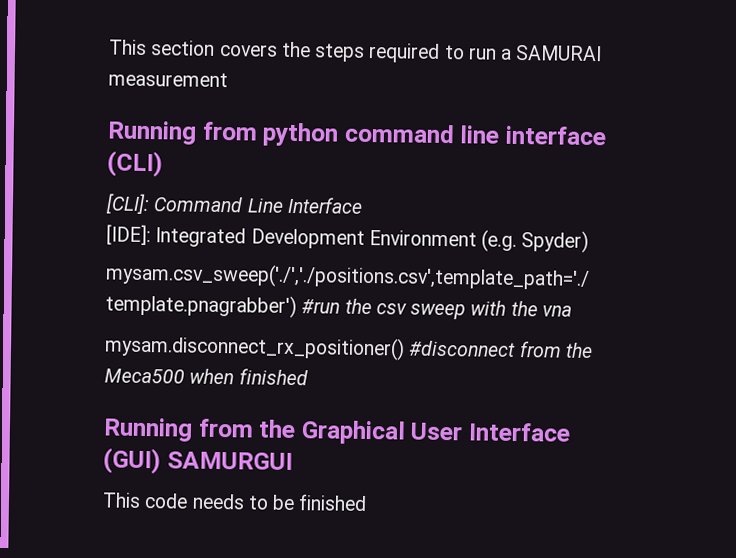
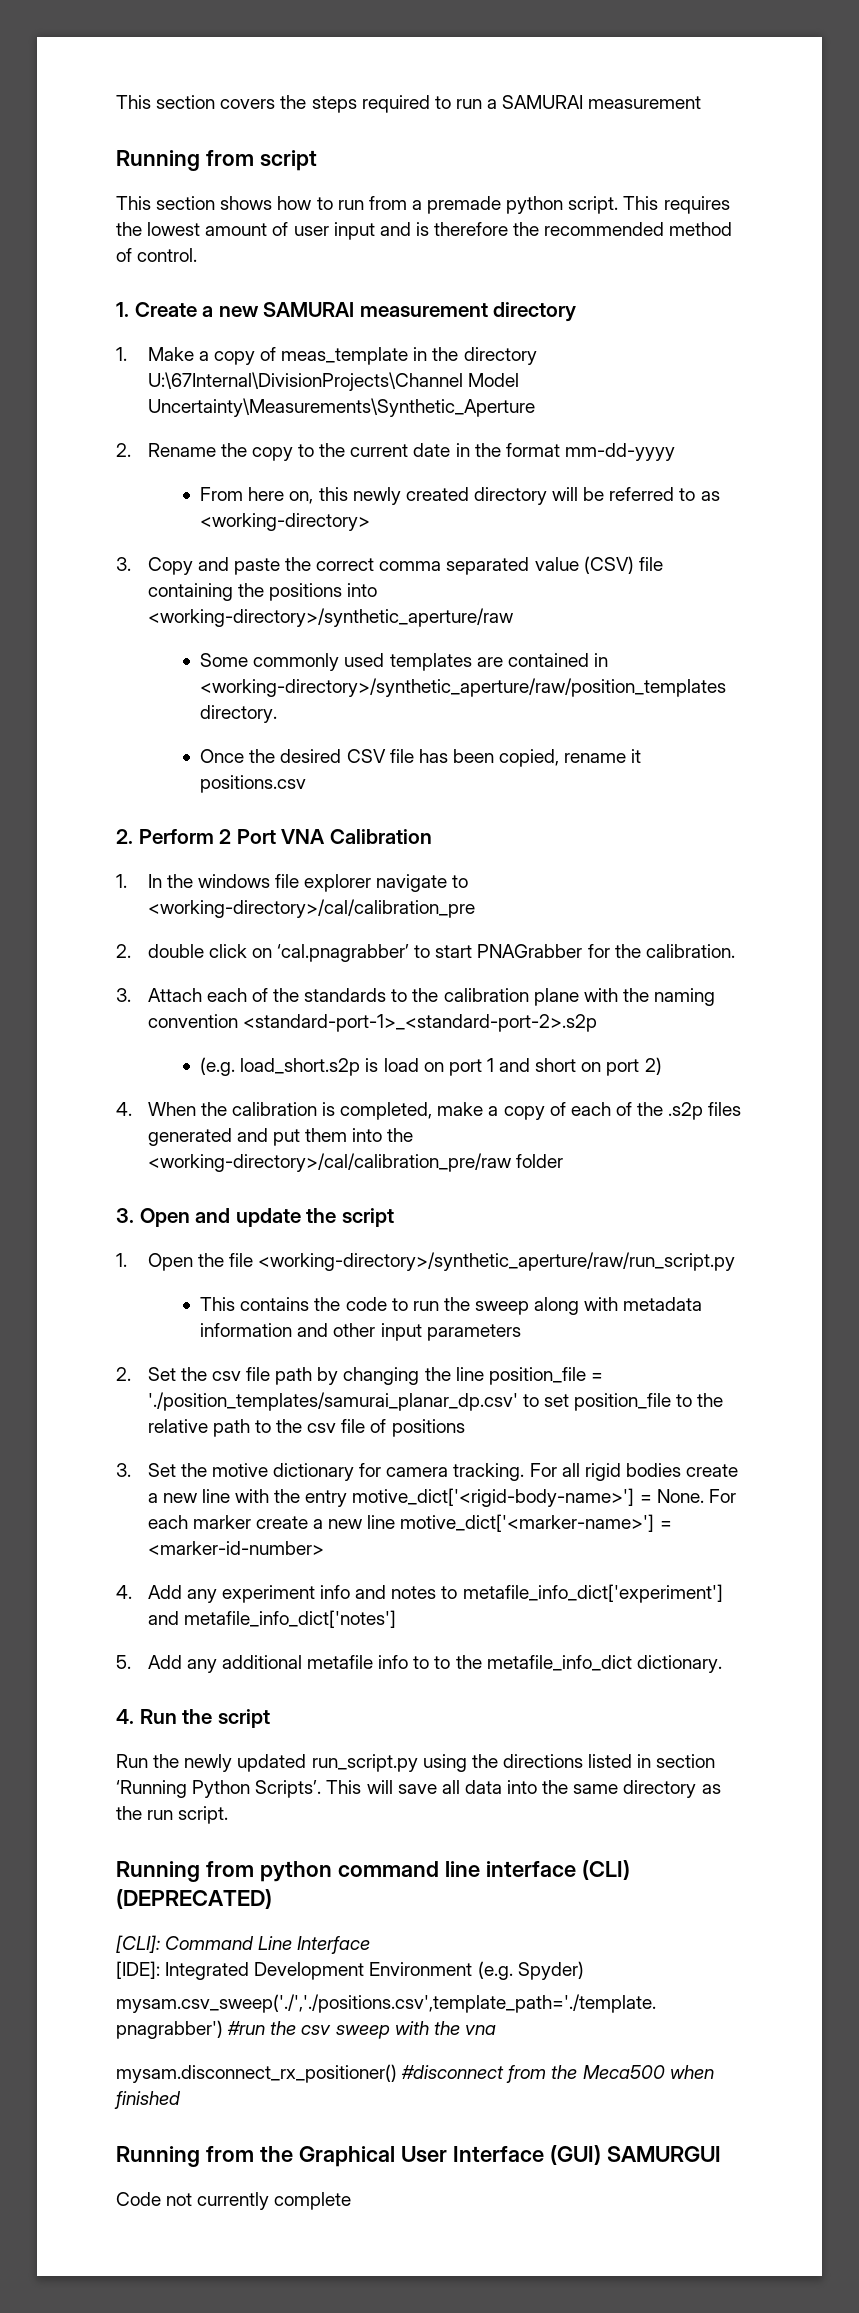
(228, 79) none -> [116,150,317,171] [116,196,730,214] [116,222,733,240] [116,248,198,262] [116,302,577,322] [116,347,537,365] [147,372,519,391] [147,398,535,417] [116,443,675,461] [200,487,720,505] [200,513,371,531] [116,556,663,575] [147,583,378,601] [147,608,513,627] [200,653,608,671] [200,678,727,697] [200,705,278,723] [200,749,642,767] [200,775,307,793] [116,829,432,844] [116,874,469,892] [147,899,475,918] [116,944,735,962] [116,988,716,1006] [147,1014,597,1032] [200,1057,662,1076] [116,1102,742,1120] [147,1128,414,1146] [147,1153,563,1172] [116,1208,394,1227] [116,1252,736,1271] [200,1297,703,1315] [200,1323,521,1341] [116,1367,603,1385] [147,1392,724,1411] [147,1419,465,1437] [116,1463,739,1481] [147,1488,736,1507] [147,1514,672,1532] [147,1541,324,1555] [116,1584,723,1603] [147,1610,396,1628] [116,1655,722,1673] [116,1709,270,1728] [116,1754,716,1772] [116,1780,721,1798] [116,1806,229,1824] // Running from script // This section shows how to run from a premade python script. This requires the lowest amount of user input and is therefore the recommended method of control. // 1. Create a new SAMURAI measurement directory // 1. Make a copy of meas_template in the directory U:\67Internal\DivisionProjects\Channel Model Uncertainty\Measurements\Synthetic_Aperture // 2. Rename the copy to the current date in the format mm-dd-yyyy // From here on, this newly created directory will be referred to as <working-directory> // 3. Copy and paste the correct comma separated value (CSV) file containing the positions into <working-directory>/synthetic_aperture/raw // Some commonly used templates are contained in <working-directory>/synthetic_aperture/raw/position_templates directory. // Once the desired CSV file has been copied, rename it positions.csv // 2. Perform 2 Port VNA Calibration // 1. In the windows file explorer navigate to <working-directory>/cal/calibration_pre // 2. double click on ‘cal.pnagrabber’ to start PNAGrabber for the calibration. // 3. Attach each of the standards to the calibration plane with the naming convention <standard-port-1>_<standard-port-2>.s2p // (e.g. load_short.s2p is load on port 1 and short on port 2) // 4. When the calibration is completed, make a copy of each of the .s2p files generated and put them into the <working-directory>/cal/calibration_pre/raw folder // 3. Open and update the script // 1. Open the file <working-directory>/synthetic_aperture/raw/run_script.py // This contains the code to run the sweep along with metadata information and other input parameters // 2. Set the csv file path by changing the line position_file = './position_templates/samurai_planar_dp.csv' to set position_file to the relative path to the csv file of positions // 3. Set the motive dictionary for camera tracking. For all rigid bodies create a new line with the entry motive_dict['<rigid-body-name>'] = None. For each marker create a new line motive_dict['<marker-name>'] = <marker-id-number> // 4. Add any experiment info and notes to metafile_info_dict['experiment'] and metafile_info_dict['notes'] // 5. Add any additional metafile info to to the metafile_info_dict dictionary. // 4. Run the script // Run the newly updated run_script.py using the directions listed in section ‘Running Python Scripts’. This will save all data into the same directory as the run script.
(163, 164) none -> [116,1889,272,1909] (DEPRECATED)
[102,492,368,512] This code needs to be finished -> [116,2192,352,2210] Code not currently complete

